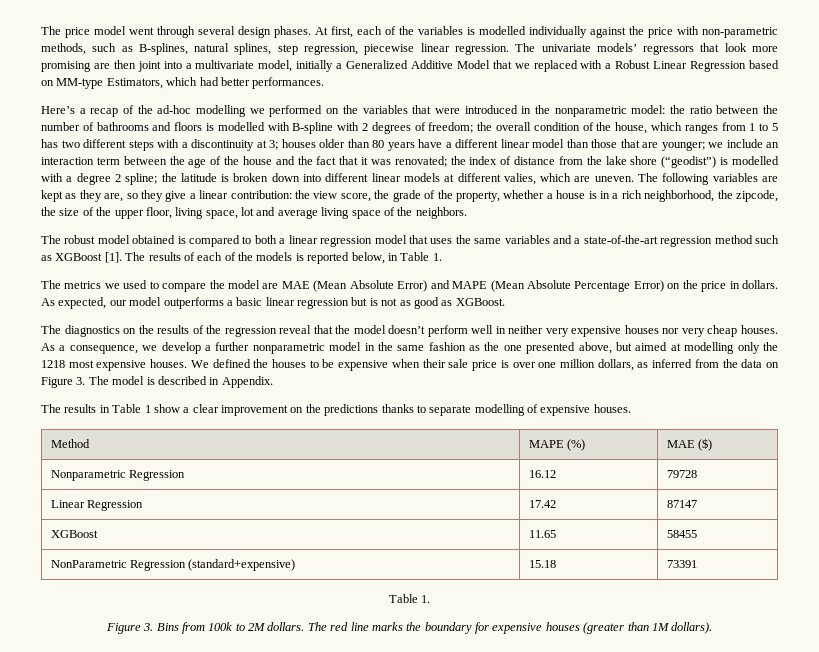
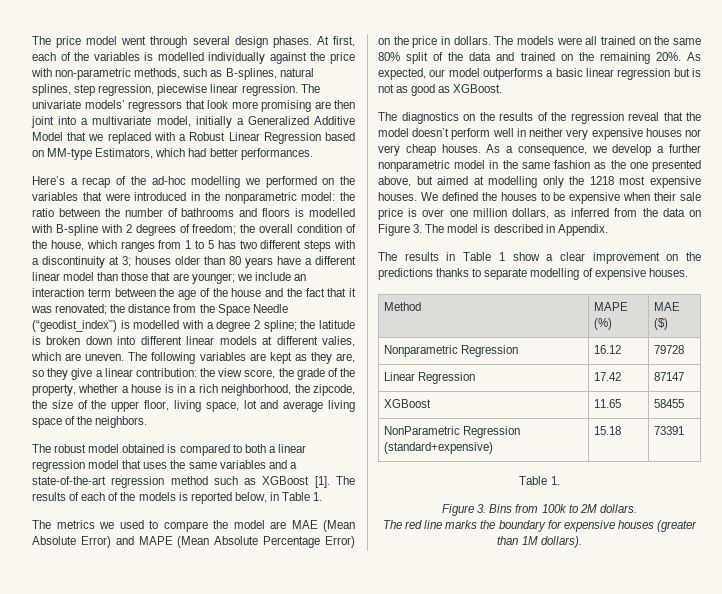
[469,156,512,165] index of -> (126, 308) none
[605,156,717,168] lake shore (“geodist”) -> [217,304,288,316] [32,320,117,332] Space Needle (“geodist_index”)
(778, 284) none -> [494,36,701,45] [378,52,681,64] The models were all trained on the same 80% split of the data and trained on the remaining 20%.
(305, 626) none -> (637, 508) //

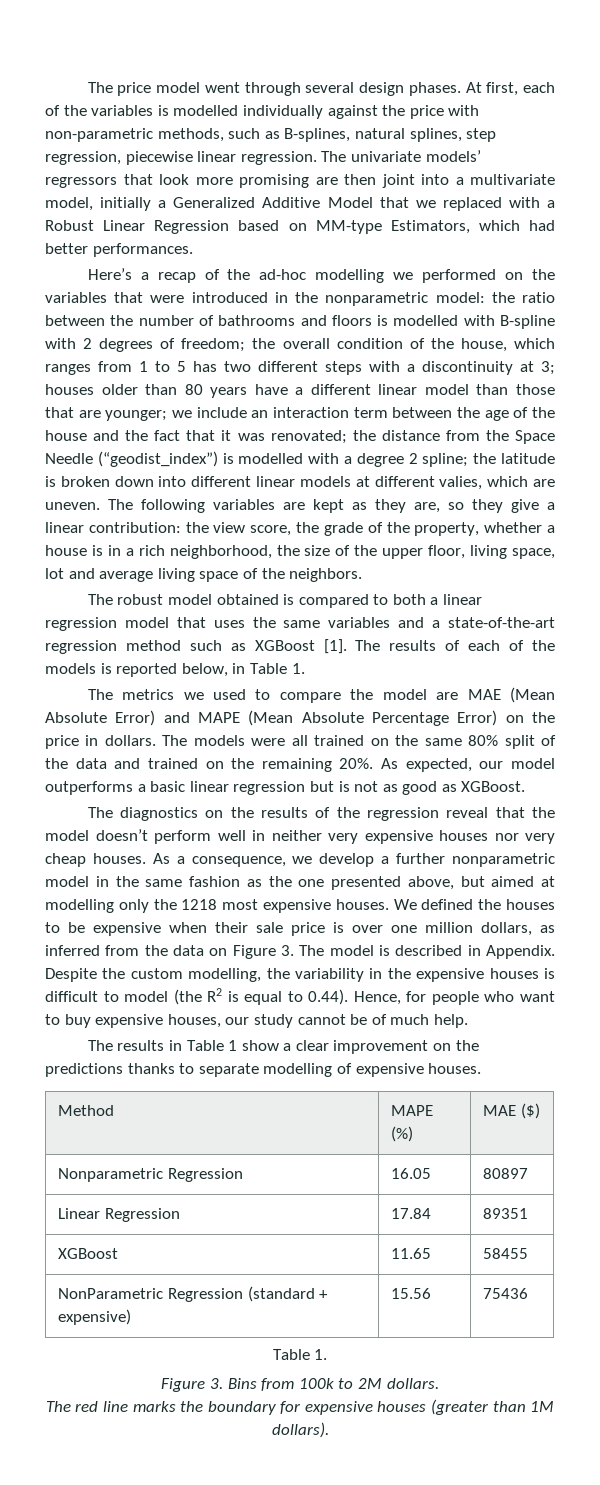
[313,384,355,396] [32,400,47,409] zipcode, the -> (300, 550) none
(608, 230) none -> [45,968,555,982] [45,988,556,1005] [45,1014,468,1028] Despite the custom modelling, the variability in the expensive houses is difficult to model (the R2 is equal to 0.44). Hence, for people who want to buy expensive houses, our study cannot be of much help.
[593,345,621,354] [653,345,684,354] 16.12 | 79728 -> [391,1168,432,1179] [483,1168,529,1179] 16.05 | 80897
[593,372,621,381] [653,372,684,381] 17.42 | 87147 -> [391,1208,432,1219] [483,1208,529,1219] 17.84 | 89351
[383,442,493,454] [593,426,621,435] [653,426,684,435] (standard+expensive) | 15.18 | 73391 -> [247,1286,329,1302] [58,1309,132,1325] [391,1288,432,1299] [483,1288,529,1299] (standard + expensive) | 15.56 | 75436

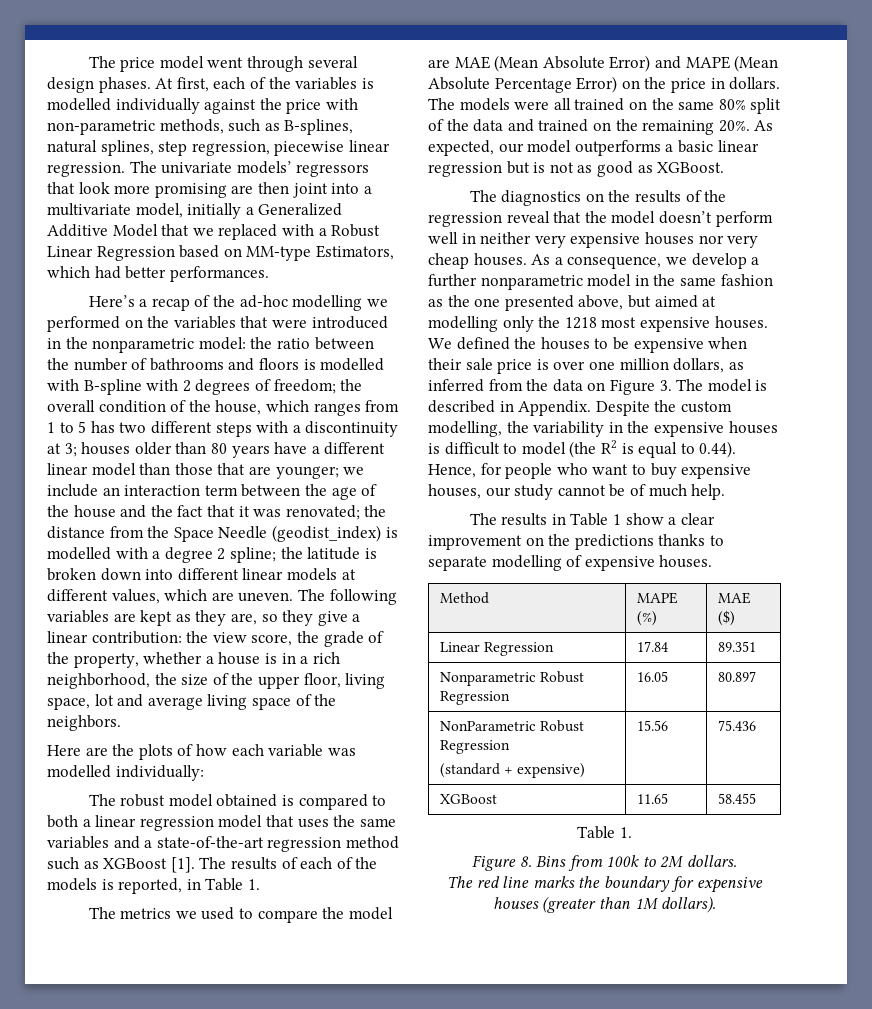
[97,451,218,467] (“geodist_index”) -> [271,525,381,542] (geodist_index)
[439,476,483,490] valies, -> [111,589,160,604] values,
(363, 575) none -> [47,744,356,760] [47,765,204,781] // Here are the plots of how each variable was modelled individually:
[116,663,228,677] reported below, -> [118,878,183,894] reported,
[58,1168,244,1182] [391,1168,432,1179] [483,1168,529,1179] // Nonparametric Regression | 16.05 | 80897 -> (735, 618) none
[483,1208,529,1219] [58,1248,119,1259] [391,1248,432,1259] [483,1248,529,1259] 89351 // XGBoost | 11.65 | 58455 -> [717,641,756,652] [439,671,584,686] [439,691,510,705] [636,671,668,682] [717,671,756,682] 89.351 // Nonparametric Robust Regression | 16.05 | 80.897
[168,1288,244,1302] Regression -> [539,720,584,732] [439,740,510,754] Robust Regression //
[483,1288,529,1299] 75436 -> [717,720,756,731] [439,794,497,804] [636,793,668,804] [717,793,756,804] 75.436 // XGBoost | 11.65 | 58.455
[210,1378,224,1389] 3. -> [519,856,532,867] 8.

